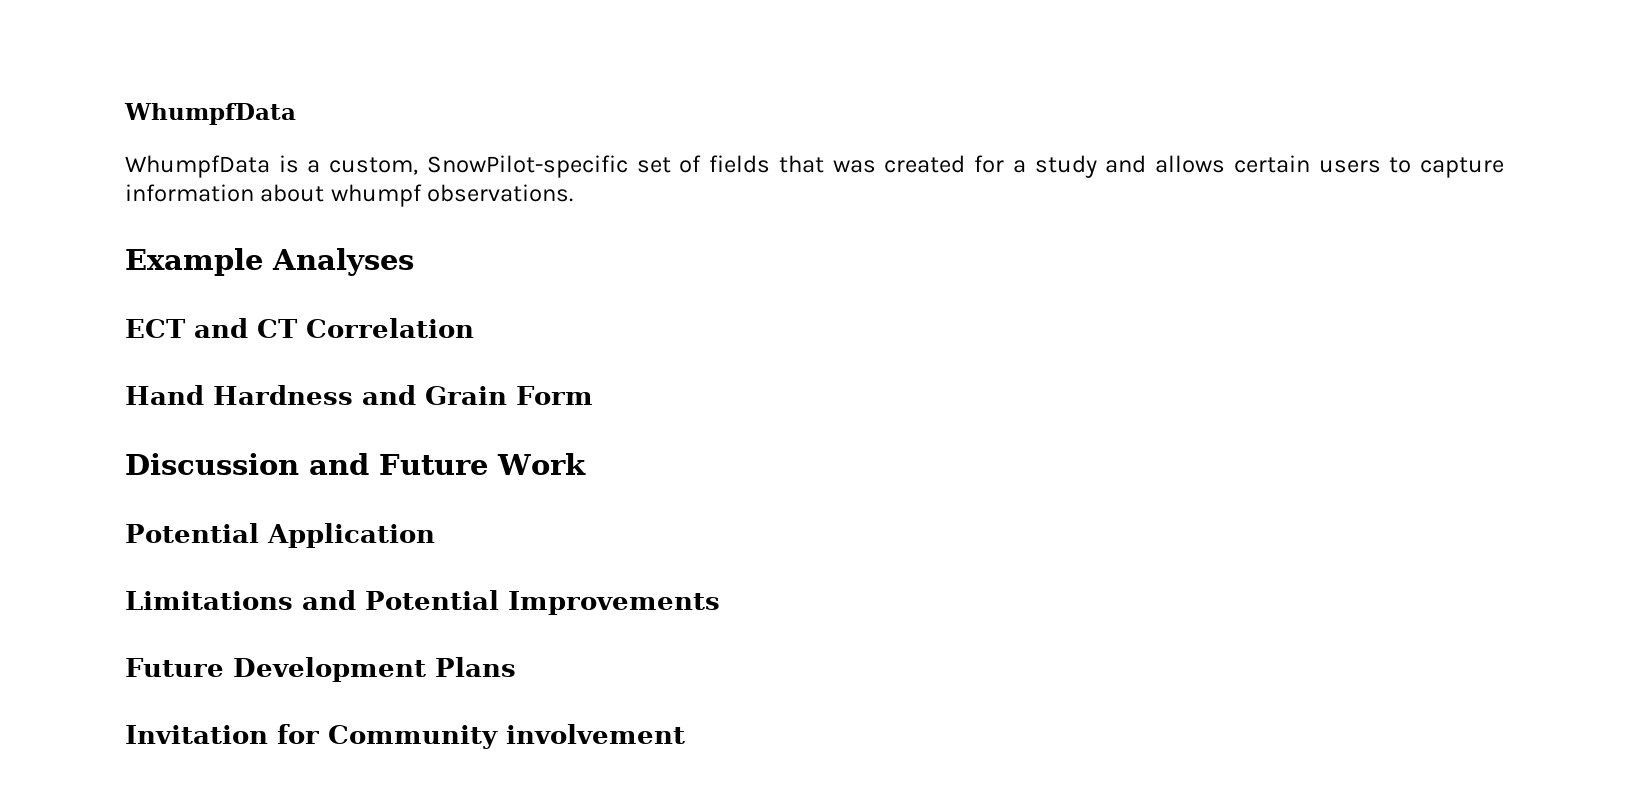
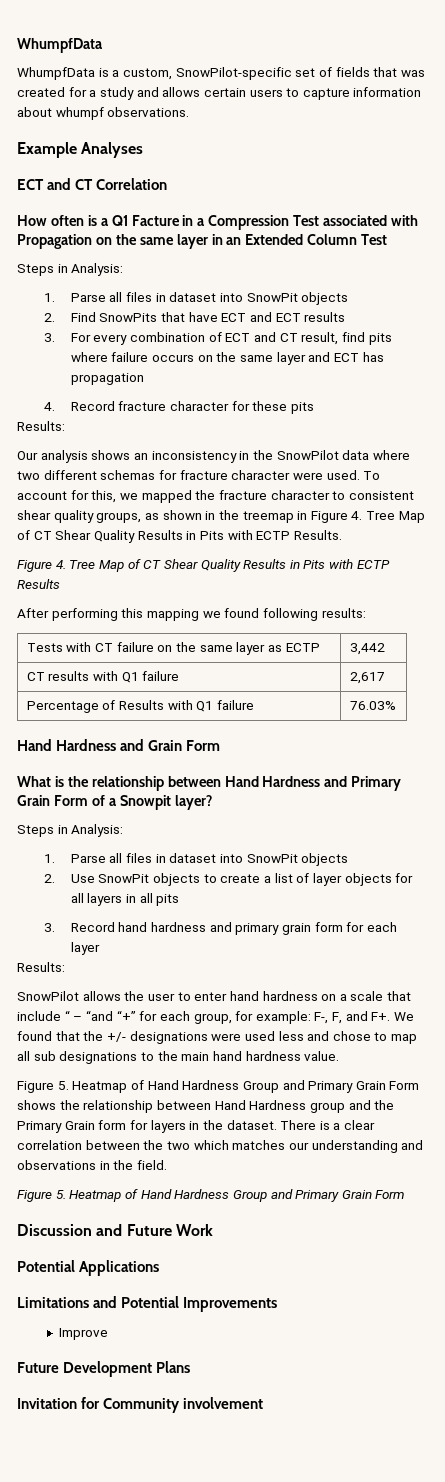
(474, 328) none -> [17,215,419,230] [17,234,388,249] [17,263,124,276] [43,292,349,305] [43,312,346,322] [43,332,392,345] [70,352,384,365] [70,373,144,385] [43,401,315,414] [17,421,65,431] [17,450,410,463] [17,470,381,480] [17,490,414,503] [17,510,425,523] [17,530,342,543] [17,559,390,572] [17,579,60,589] [17,608,366,621] [26,642,320,655] [349,643,385,655] [26,671,180,683] [349,672,385,684] [26,700,255,713] [349,701,396,710] // How often is a Q1 Facture in a Compression Test associated with Propagation on the same layer in an Extended Column Test // Steps in Analysis: // 1. Parse all files in dataset into SnowPit objects // 2. Find SnowPits that have ECT and ECT results // 3. For every combination of ECT and CT result, find pits where failure occurs on the same layer and ECT has propagation // 4. Record fracture character for these pits // Results: // Our analysis shows an inconsistency in the SnowPilot data where two different schemas for fracture character were used. To account for this, we mapped the fracture character to consistent shear quality groups, as shown in the treemap in Figure 4. Tree Map of CT Shear Quality Results in Pits with ECTP Results. // Figure 4. Tree Map of CT Shear Quality Results in Pits with ECTP Results // After performing this mapping we found following results: // Tests with CT failure on the same layer as ECTP | 3,442 // CT results with Q1 failure | 2,617 // Percentage of Results with Q1 failure | 76.03%
(593, 395) none -> [17,776,402,791] [17,795,212,810] [17,824,124,837] [43,853,349,866] [43,873,414,886] [70,893,180,906] [43,922,397,935] [70,942,100,955] [17,962,65,972] [17,991,412,1001] [17,1010,415,1024] [17,1031,418,1044] [17,1051,340,1064] [17,1080,420,1093] [17,1100,395,1113] [17,1120,376,1133] [17,1140,424,1153] [17,1160,167,1170] [17,1189,405,1202] // What is the relationship between Hand Hardness and Primary Grain Form of a Snowpit layer? // Steps in Analysis: // 1. Parse all files in dataset into SnowPit objects // 2. Use SnowPit objects to create a list of layer objects for all layers in all pits // 3. Record hand hardness and primary grain form for each layer // Results: // SnowPilot allows the user to enter hand hardness on a scale that include “ – “and “+” for each group, for example: F-, F, and F+. We found that the +/- designations were used less and chose to map all sub designations to the main hand hardness value. // Figure 5. Heatmap of Hand Hardness Group and Primary Grain Form shows the relationship between Hand Hardness group and the Primary Grain form for layers in the dataset. There is a clear correlation between the two which matches our understanding and observations in the field. // Figure 5. Heatmap of Hand Hardness Group and Primary Grain Form
[266,523,435,548] Application -> [79,1260,160,1276] Applications
(720, 603) none -> [58,1328,108,1340] // Improve

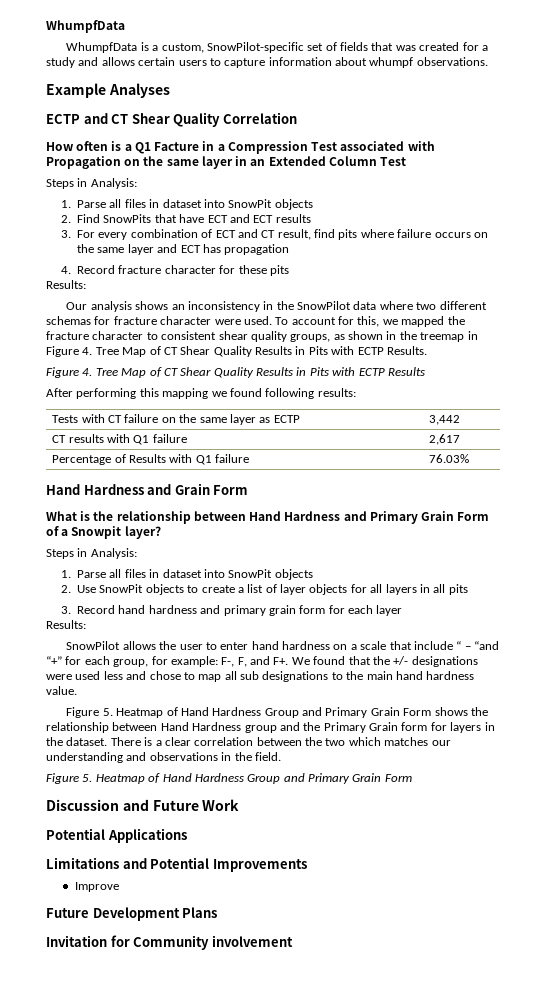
[17,178,94,190] ECT and CT -> [46,112,221,127] ECTP and CT Shear Quality

